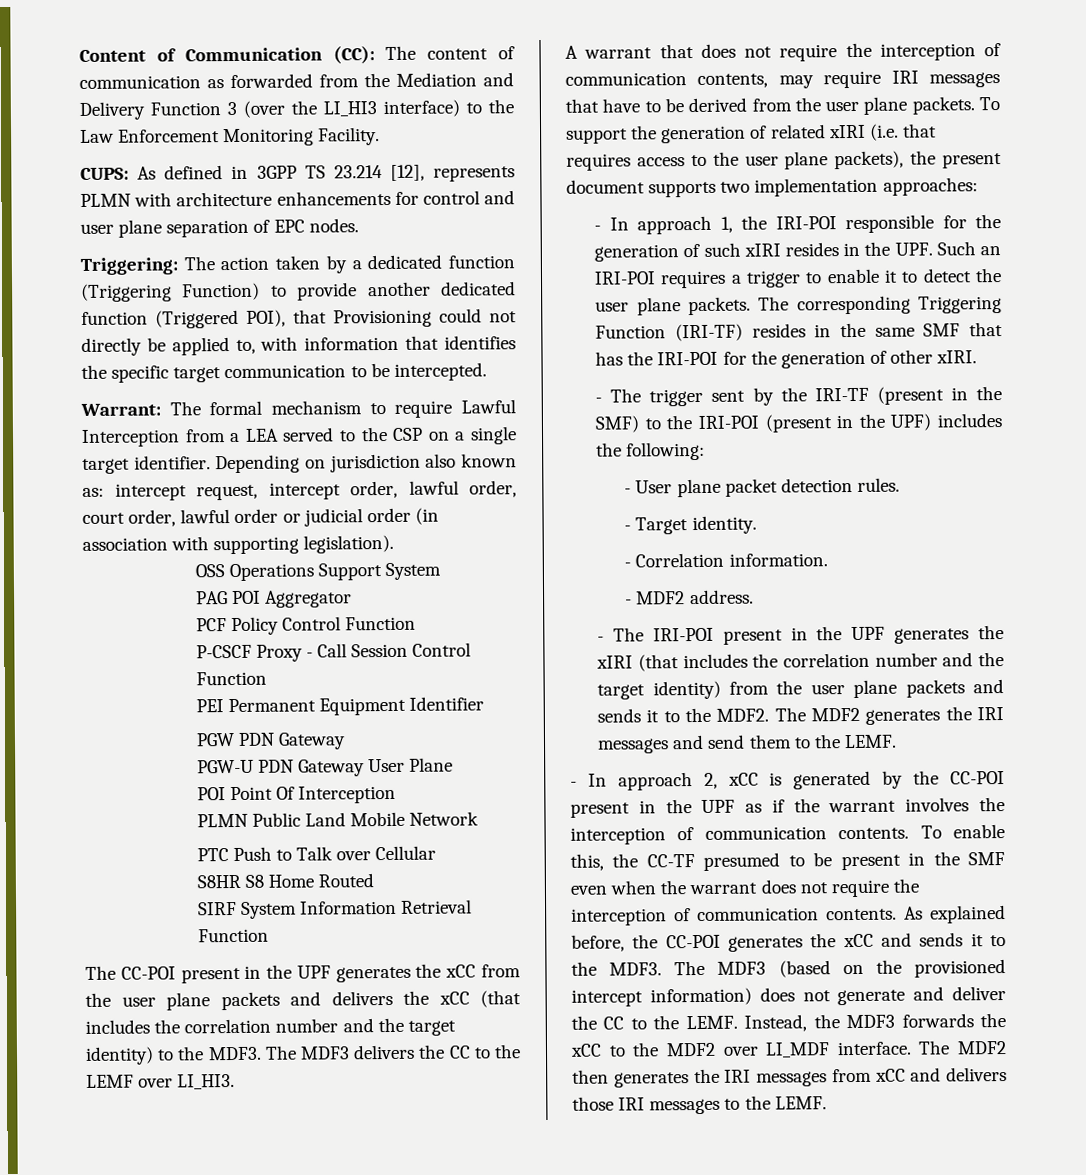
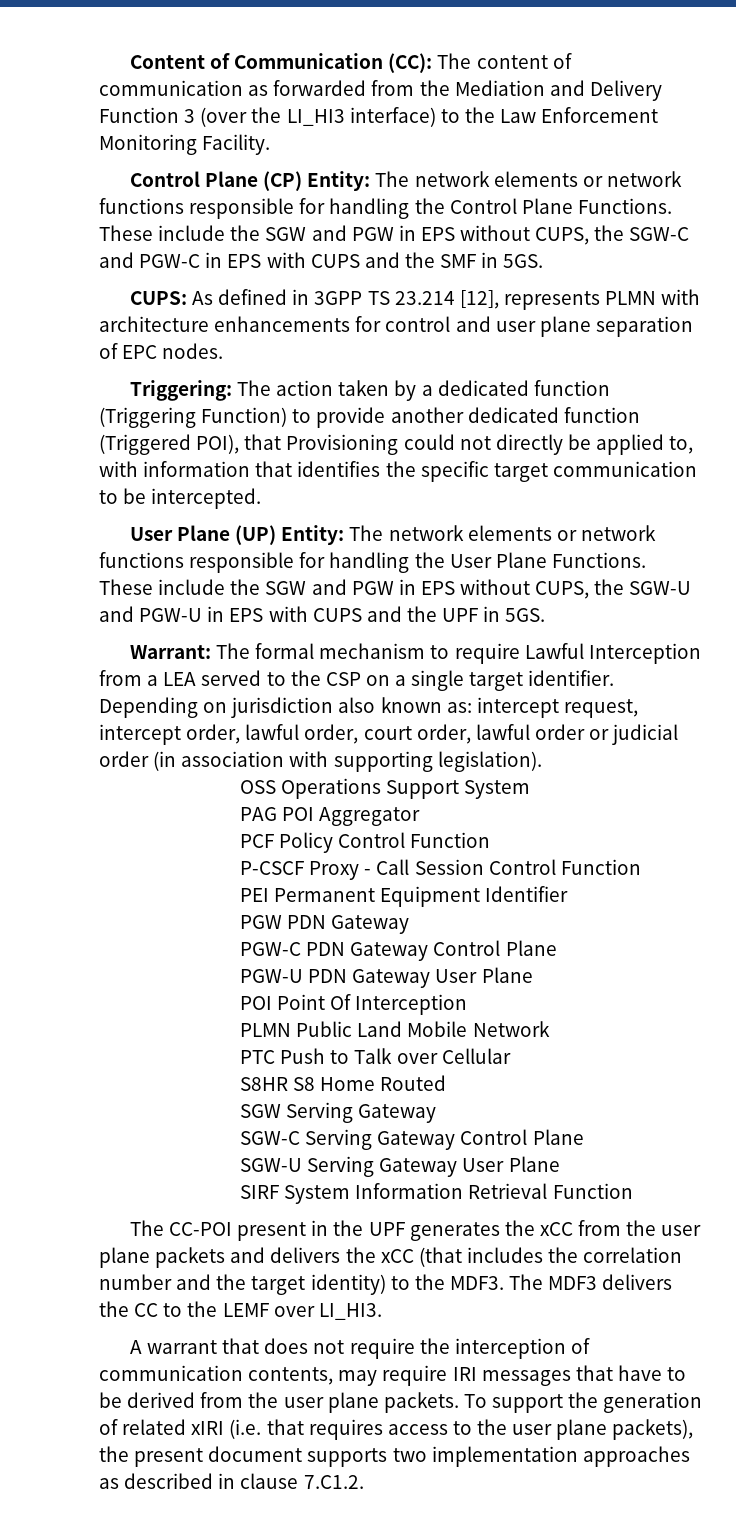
(381, 136) none -> [129,171,682,191] [99,198,672,219] [99,225,690,245] [99,252,544,268] // Control Plane (CP) Entity: The network elements or network functions responsible for handling the Control Plane Functions. These include the SGW and PGW in EPS without CUPS, the SGW-C and PGW-C in EPS with CUPS and the SMF in 5GS.
(487, 371) none -> [129,525,656,545] [99,552,646,573] [99,579,692,599] [99,606,546,622] // User Plane (UP) Entity: The network elements or network functions responsible for handling the User Plane Functions. These include the SGW and PGW in EPS without CUPS, the SGW-U and PGW-U in EPS with CUPS and the UPF in 5GS.
(346, 741) none -> [240,940,557,961] // PGW-C PDN Gateway Control Plane
(375, 880) none -> [240,1102,437,1123] [240,1129,584,1150] [240,1156,560,1177] // SGW Serving Gateway // SGW-C Serving Gateway Control Plane // SGW-U Serving Gateway User Plane
[882,177,978,196] [594,214,1001,235] [594,241,1001,262] [594,268,1002,289] [595,295,1002,316] [595,322,1003,342] [595,349,978,369] [595,386,1002,407] [595,413,1002,433] [596,441,706,461] [624,477,901,498] [624,515,757,535] [624,552,828,568] [625,589,754,605] [597,625,1004,645] [596,652,1004,672] [597,679,1004,700] [597,706,1004,725] [597,734,897,754] [570,770,1005,791] [570,797,1005,818] [570,824,1005,845] [570,851,1005,871] [570,878,919,898] [571,905,1006,926] [571,932,1006,952] [571,959,1006,978] [571,986,1006,1007] [571,1013,1006,1032] [570,1040,1007,1058] [572,1067,1007,1088] [572,1095,827,1115] approaches: // - In approach 1, the IRI-POI responsible for the generation of such xIRI resides in the UPF. Such an IRI-POI requires a trigger to enable it to detect the user plane packets. The corresponding Triggering Function (IRI-TF) resides in the same SMF that has the IRI-POI for the generation of other xIRI. // - The trigger sent by the IRI-TF (present in the SMF) to the IRI-POI (present in the UPF) includes the following: // - User plane packet detection rules. // - Target identity. // - Correlation information. // - MDF2 address. // - The IRI-POI present in the UPF generates the xIRI (that includes the correlation number and the target identity) from the user plane packets and sends it to the MDF2. The MDF2 generates the IRI messages and send them to the LEMF. // - In approach 2, xCC is generated by the CC-POI present in the UPF as if the warrant involves the interception of communication contents. To enable this, the CC-TF presumed to be present in the SMF even when the warrant does not require the interception of communication contents. As explained before, the CC-POI generates the xCC and sends it to the MDF3. The MDF3 (based on the provisioned intercept information) does not generate and deliver the CC to the LEMF. Instead, the MDF3 forwards the xCC to the MDF2 over LI_MDF interface. The MDF2 then generates the IRI messages from xCC and delivers those IRI messages to the LEMF. -> [582,1446,690,1467] [99,1473,364,1489] approaches as described in clause 7.C1.2.

